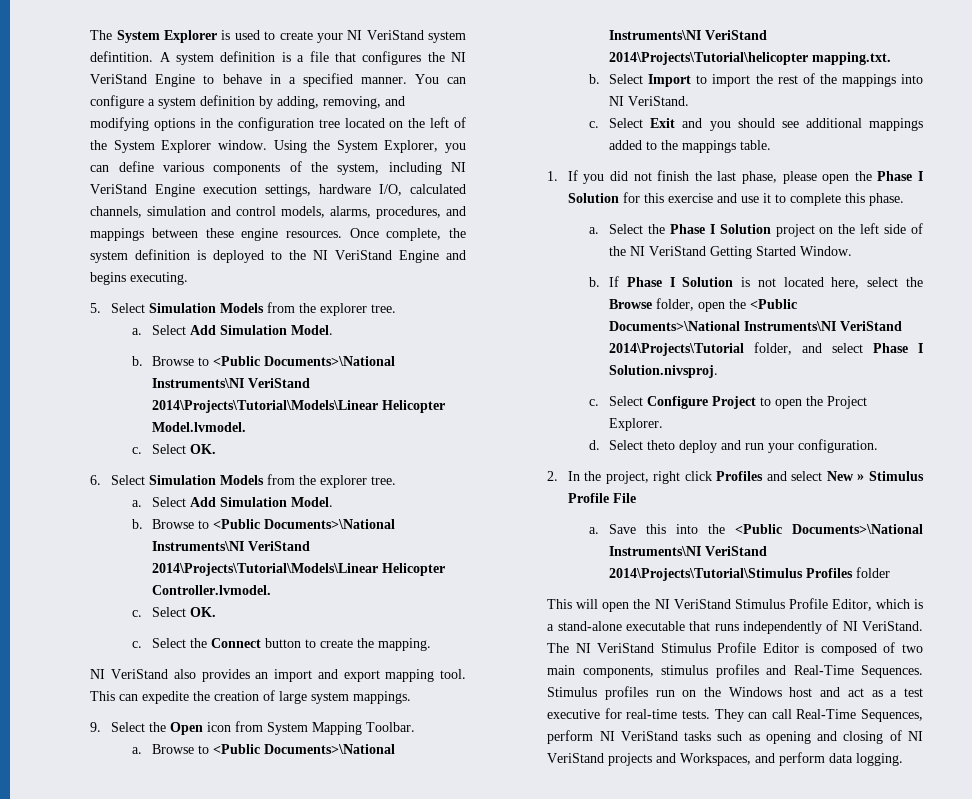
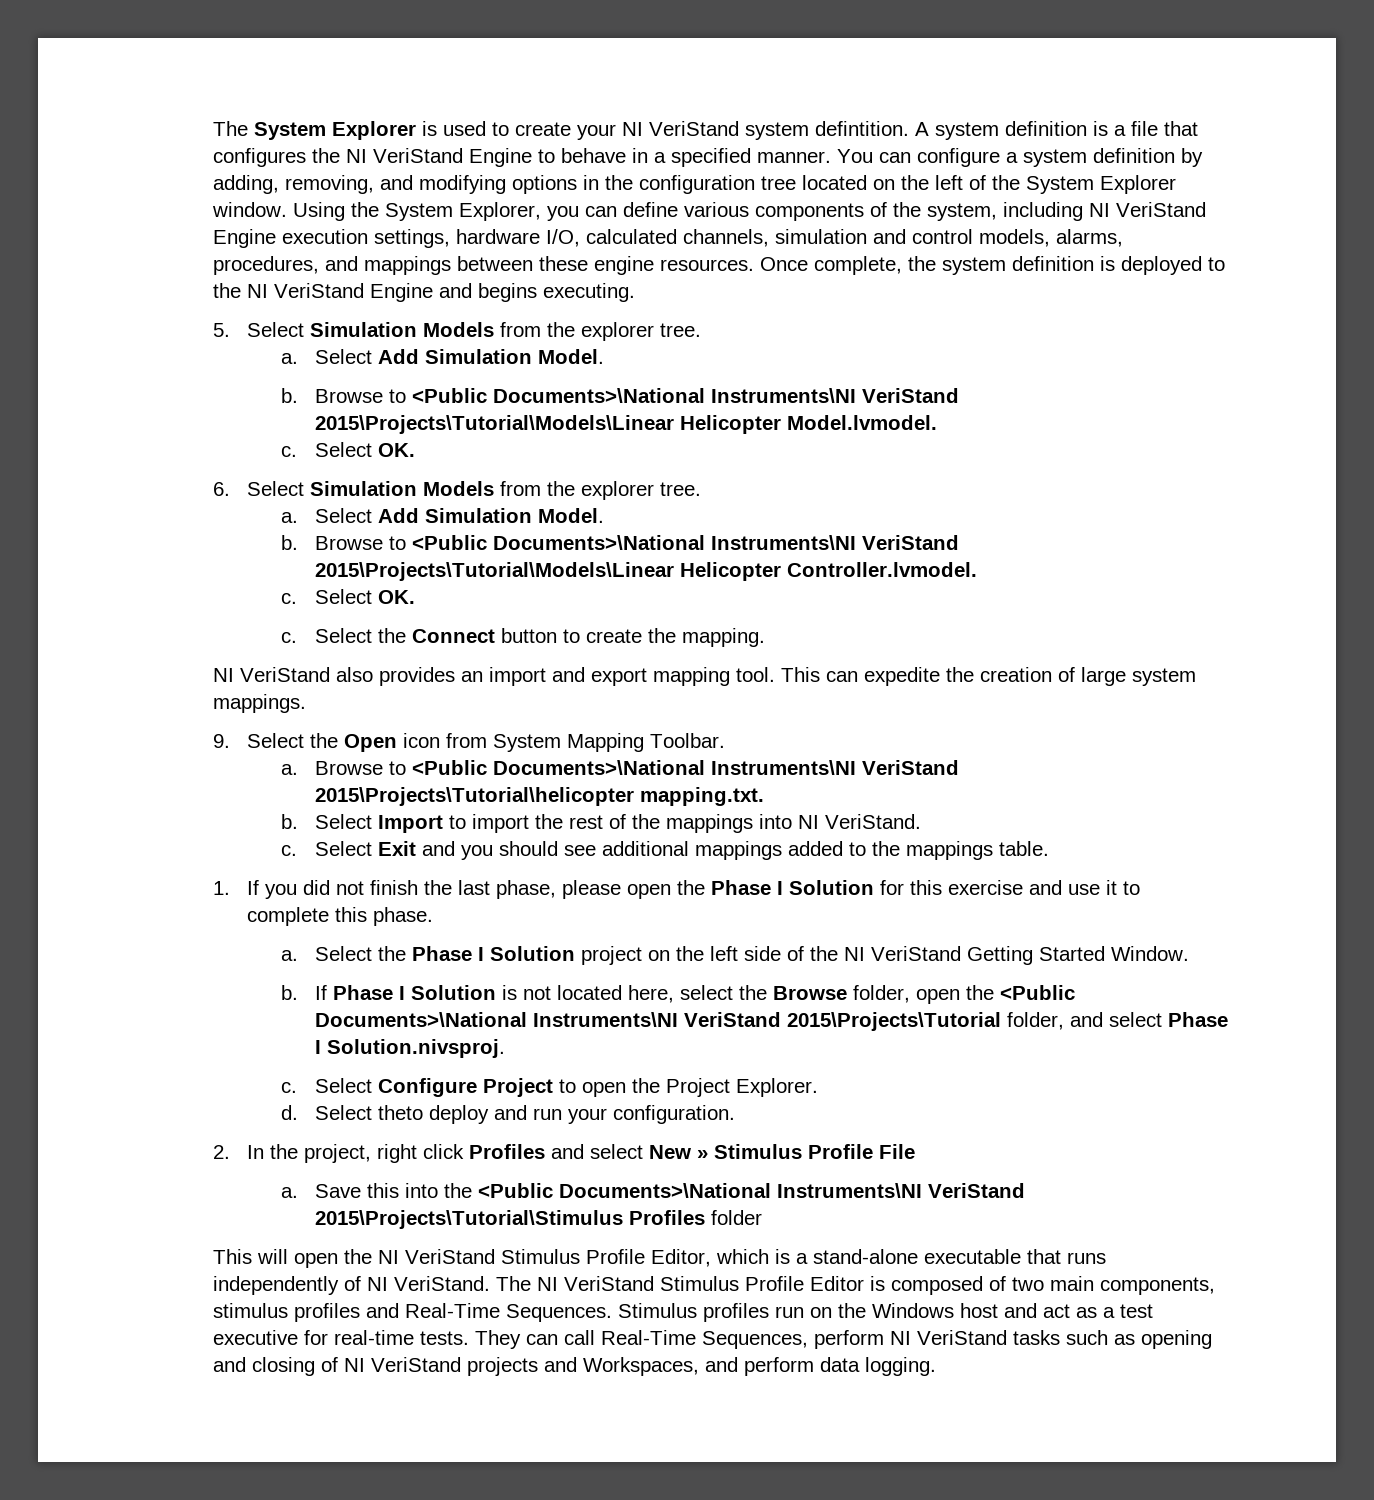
[152,400,379,413] 2014\Projects\Tutorial\Models\Linear -> [314,415,674,434] 2015\Projects\Tutorial\Models\Linear
[152,563,379,576] 2014\Projects\Tutorial\Models\Linear -> [314,562,674,581] 2015\Projects\Tutorial\Models\Linear
[609,52,809,65] 2014\Projects\Tutorial\helicopter -> [314,787,634,806] 2015\Projects\Tutorial\helicopter
[609,343,745,356] 2014\Projects\Tutorial -> [786,1012,1001,1031] 2015\Projects\Tutorial
[609,568,804,581] 2014\Projects\Tutorial\Stimulus -> [314,1210,623,1229] 2015\Projects\Tutorial\Stimulus

